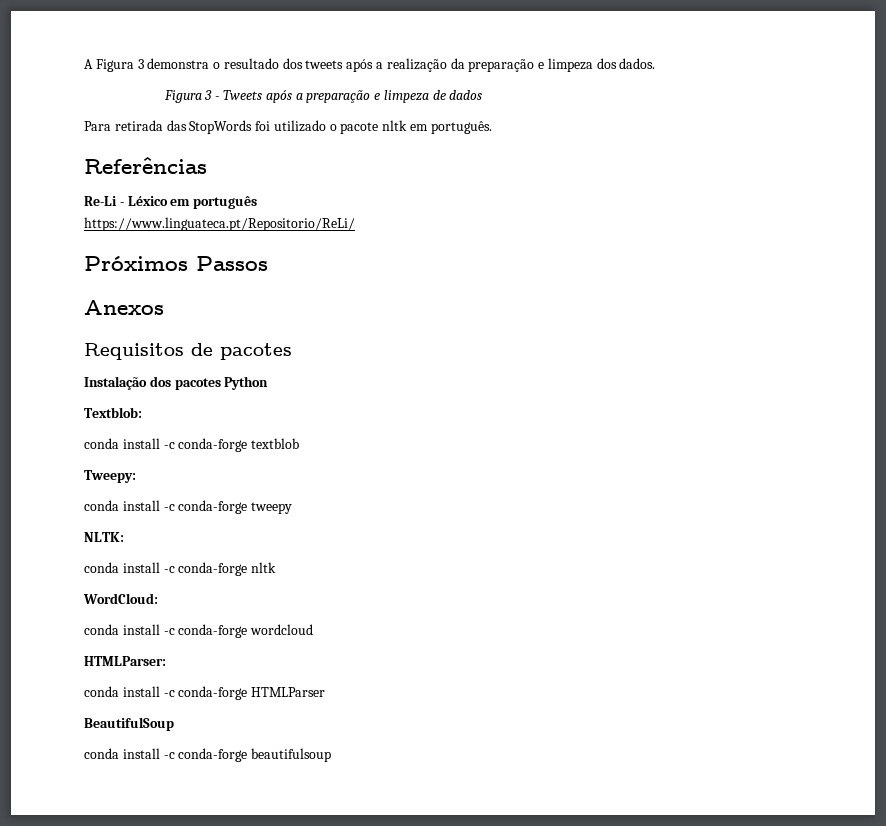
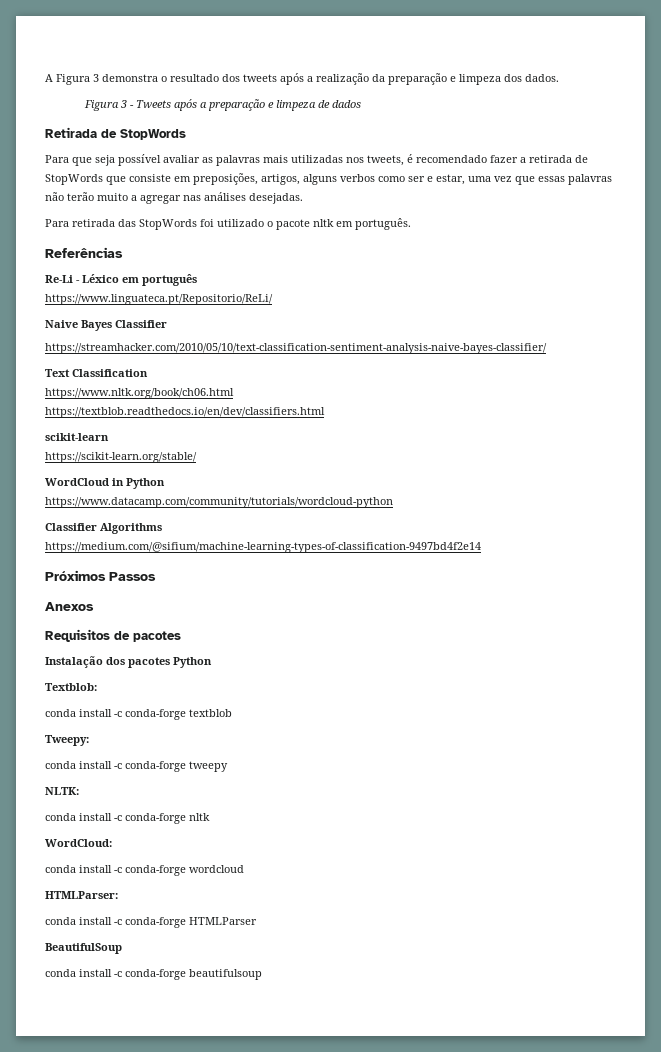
(483, 95) none -> [45,127,186,140] [45,154,588,166] [45,173,612,185] [45,192,303,204] // Retirada de StopWords // Para que seja possível avaliar as palavras mais utilizadas nos tweets, é recomendado fazer a retirada de StopWords que consiste em preposições, artigos, alguns verbos como ser e estar, uma vez que essas palavras não terão muito a agregar nas análises desejadas.
(355, 224) none -> [45,320,167,331] [45,343,547,354] [45,369,148,377] [45,388,234,399] [45,407,325,418] [45,433,109,441] [45,452,197,463] [45,478,165,489] [45,497,393,508] [45,523,162,534] [45,542,481,553] // Naive Bayes Classifier // https://streamhacker.com/2010/05/10/text-classification-sentiment-analysis-naive-bayes-classifier/ // Text Classification // https://www.nltk.org/book/ch06.html // https://textblob.readthedocs.io/en/dev/classifiers.html // scikit-learn // https://scikit-learn.org/stable/ // WordCloud in Python // https://www.datacamp.com/community/tutorials/wordcloud-python // Classifier Algorithms // https://medium.com/@sifium/machine-learning-types-of-classification-9497bd4f2e14

